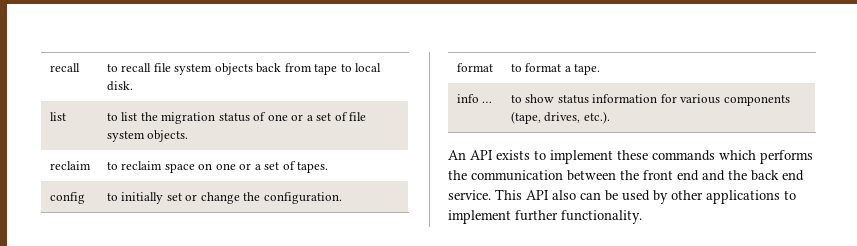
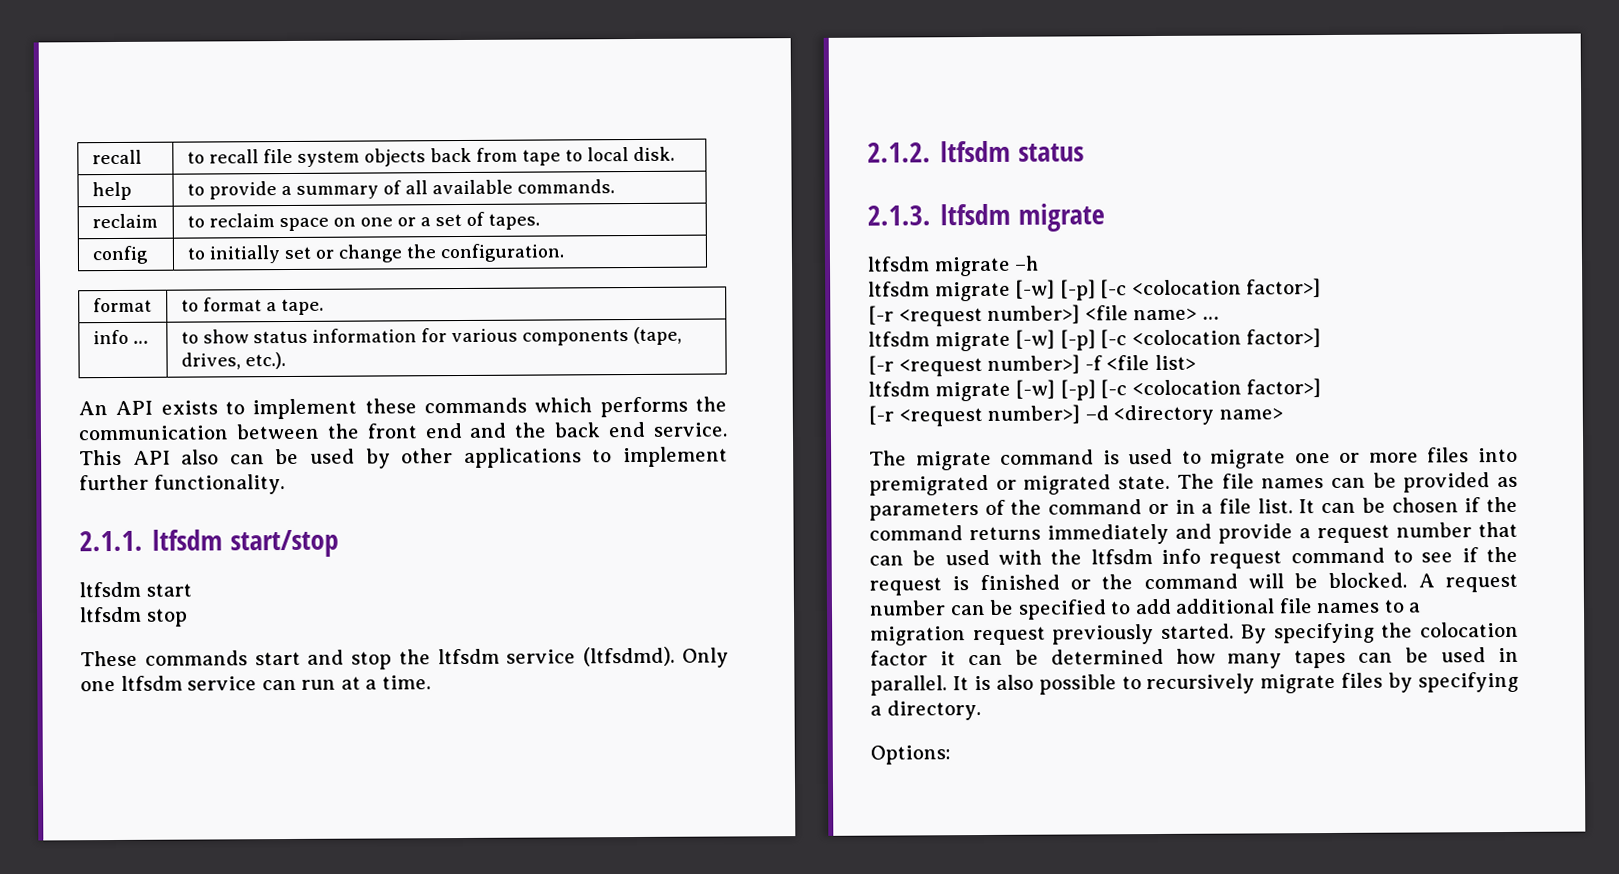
[49,112,66,121] [106,112,367,124] [106,130,189,142] list | to list the migration status of one or a set of file system objects. -> [91,181,132,201] [186,179,615,200] help | to provide a summary of all available commands.
(642, 217) none -> [79,529,339,558] [79,581,192,598] [79,606,188,627] [80,646,729,670] [80,675,431,692] [867,140,1084,163] [867,203,1105,232] [867,255,1040,277] [868,278,1322,302] [868,304,1220,327] [868,328,1322,352] [868,354,1196,377] [868,378,1322,402] [868,404,1283,427] [869,447,1518,471] [869,472,1518,496] [869,496,1518,521] [869,521,1518,545] [869,546,1519,569] [869,572,1518,596] [869,598,1422,620] [870,621,1519,646] [870,647,1519,669] [870,671,1519,696] [870,700,981,721] [870,745,951,765] // 2.1.1. ltfsdm start/stop // ltfsdm start // ltfsdm stop // These commands start and stop the ltfsdm service (ltfsdmd). Only one ltfsdm service can run at a time. // 2.1.2. ltfsdm status // 2.1.3. ltfsdm migrate // ltfsdm migrate –h // ltfsdm migrate [-w] [-p] [-c <colocation factor>] // [-r <request number>] <file name> … // ltfsdm migrate [-w] [-p] [-c <colocation factor>] // [-r <request number>] -f <file list> // ltfsdm migrate [-w] [-p] [-c <colocation factor>] // [-r <request number>] –d <directory name> // The migrate command is used to migrate one or more files into premigrated or migrated state. The file names can be provided as parameters of the command or in a file list. It can be chosen if the command returns immediately and provide a request number that can be used with the ltfsdm info request command to see if the request is finished or the command will be blocked. A request number can be specified to add additional file names to a migration request previously started. By specifying the colocation factor it can be determined how many tapes can be used in parallel. It is also possible to recursively migrate files by specifying a directory. // Options:

